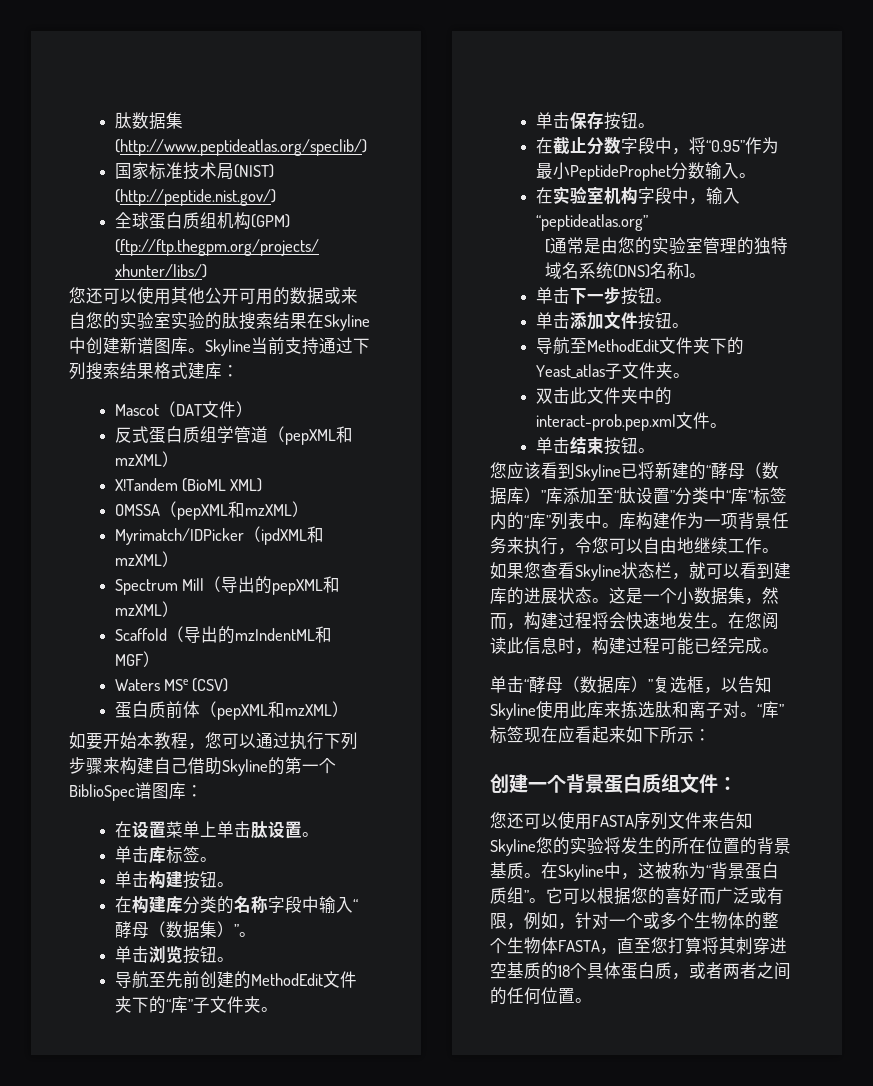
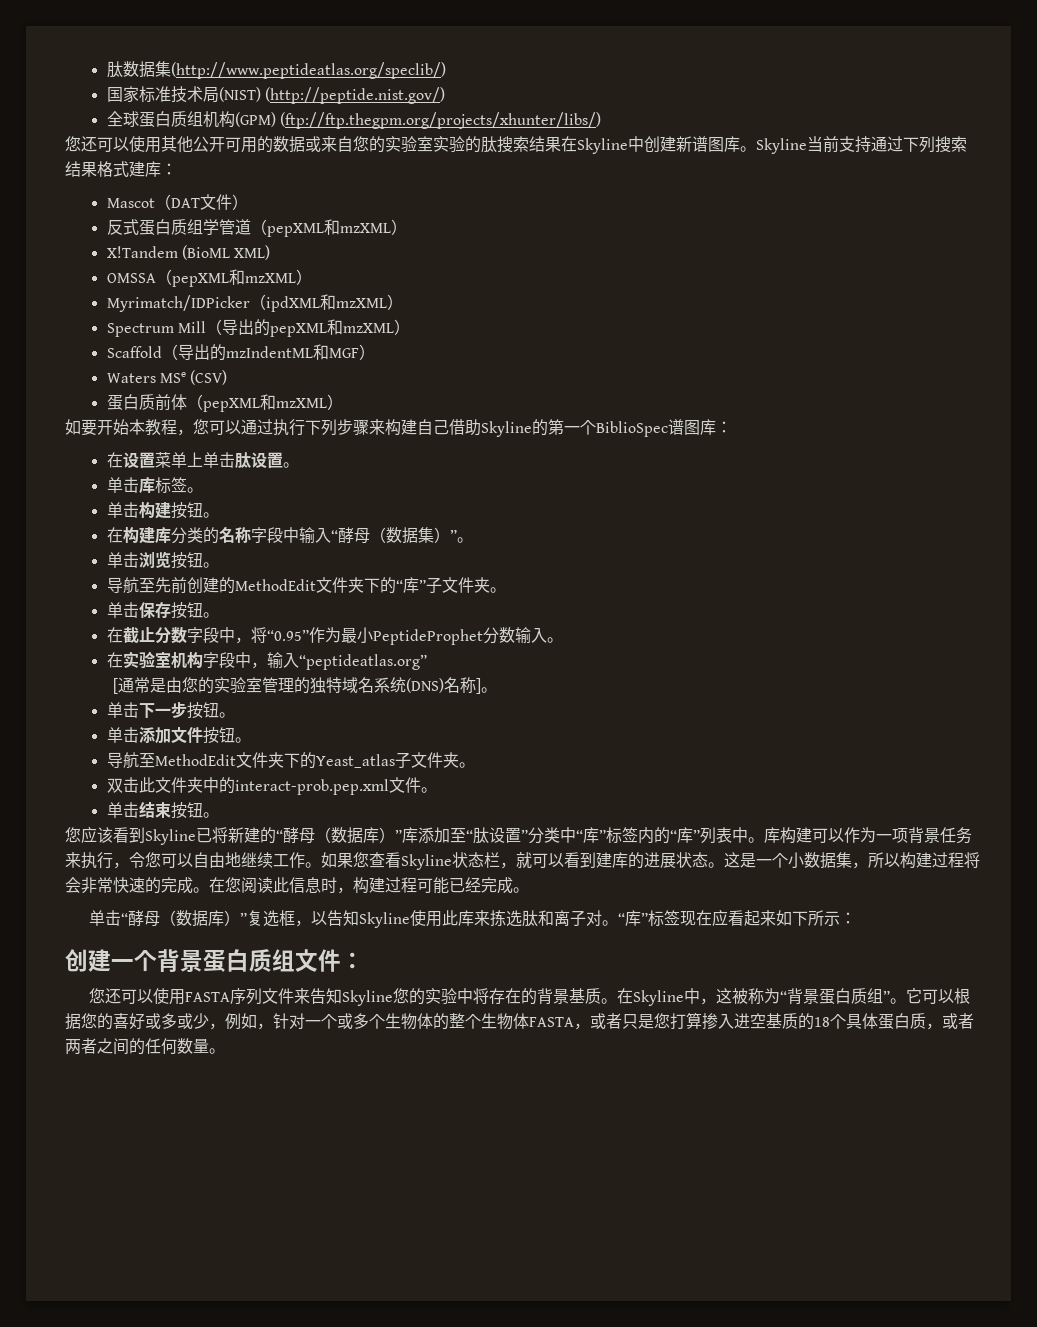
(670, 520) none -> [812,828,844,843] 可以
[762,587,779,604] [490,613,524,630] 然而， -> [868,852,900,868] 所以
[626,612,711,629] 快速地发生 -> [81,877,193,894] 非常快速的完成
[604,837,740,855] 将发生的所在位置 -> [456,988,521,1004] 中将存在
[699,887,784,905] [490,912,507,929] 而广泛或有限 -> [145,1013,209,1029] 或多或少
[616,937,770,955] 直至您打算将其刺穿 -> [590,1012,734,1030] 或者只是您打算掺入
[541,987,575,1004] 位置 -> [177,1038,209,1054] 数量

